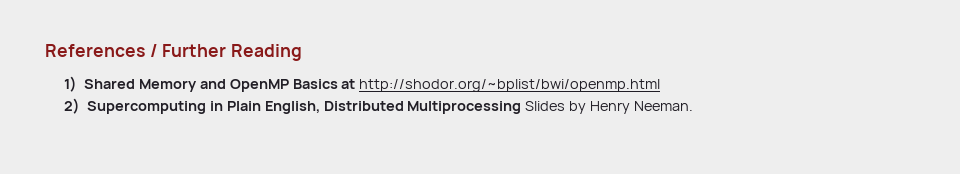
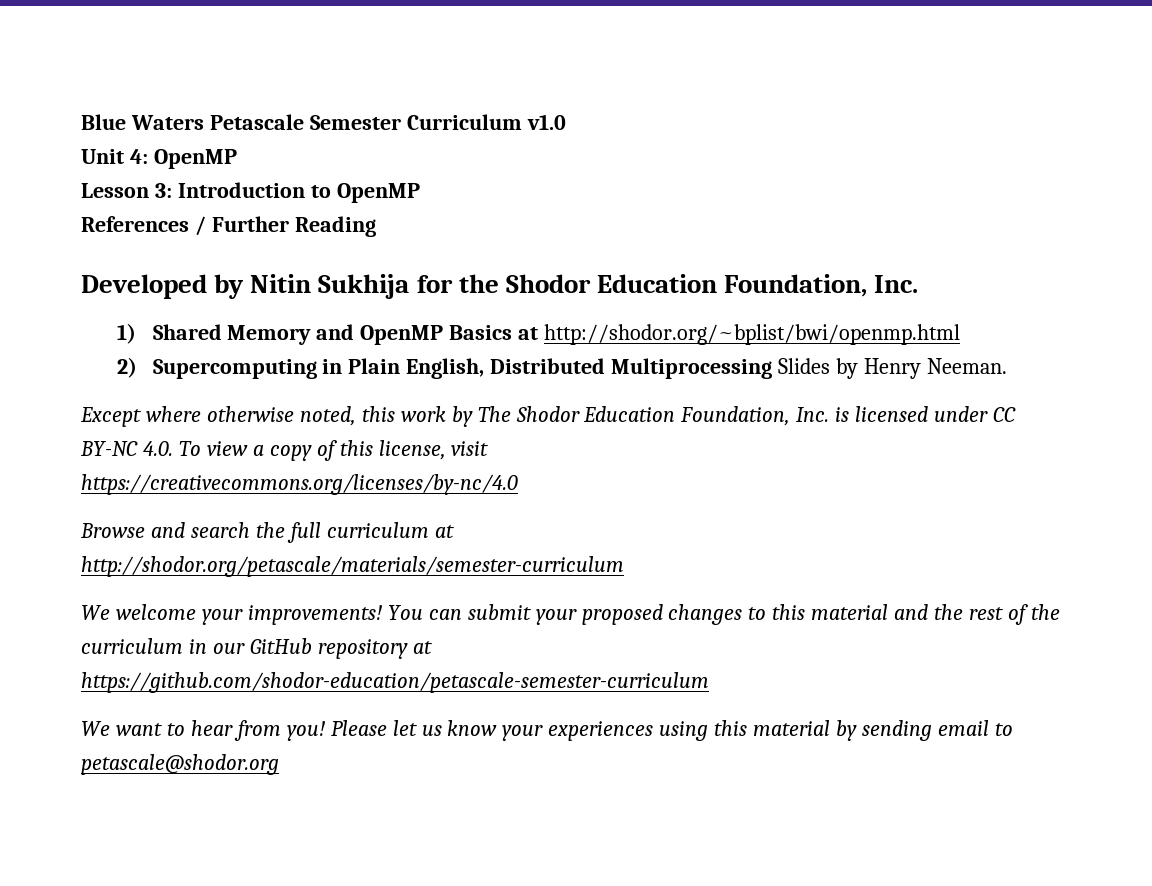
[45,44,303,61] References / Further Reading -> [81,114,566,130] [81,149,237,169] [81,182,420,203] [81,216,376,237] [81,274,919,299] Blue Waters Petascale Semester Curriculum v1.0 // Unit 4: OpenMP // Lesson 3: Introduction to OpenMP // References / Further Reading // Developed by Nitin Sukhija for the Shodor Education Foundation, Inc.
(694, 106) none -> [80,406,1017,427] [80,440,489,461] [81,474,518,495] [80,522,454,543] [81,556,624,577] [81,604,1060,625] [81,638,432,659] [81,672,709,693] [81,720,1013,741] [81,754,279,775] // Except where otherwise noted, this work by The Shodor Education Foundation, Inc. is licensed under CC BY-NC 4.0. To view a copy of this license, visit // https://creativecommons.org/licenses/by-nc/4.0 // Browse and search the full curriculum at // http://shodor.org/petascale/materials/semester-curriculum // We welcome your improvements! You can submit your proposed changes to this material and the rest of the curriculum in our GitHub repository at // https://github.com/shodor-education/petascale-semester-curriculum // We want to hear from you! Please let us know your experiences using this material by sending email to petascale@shodor.org

